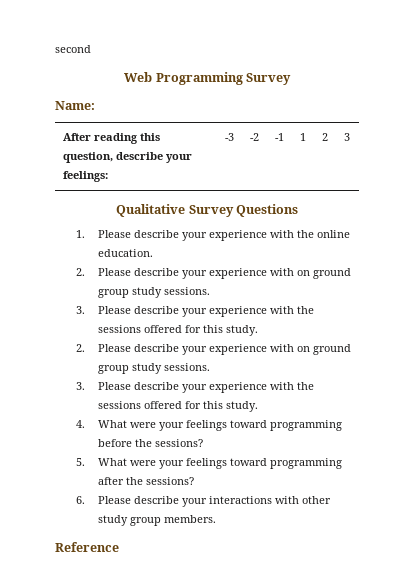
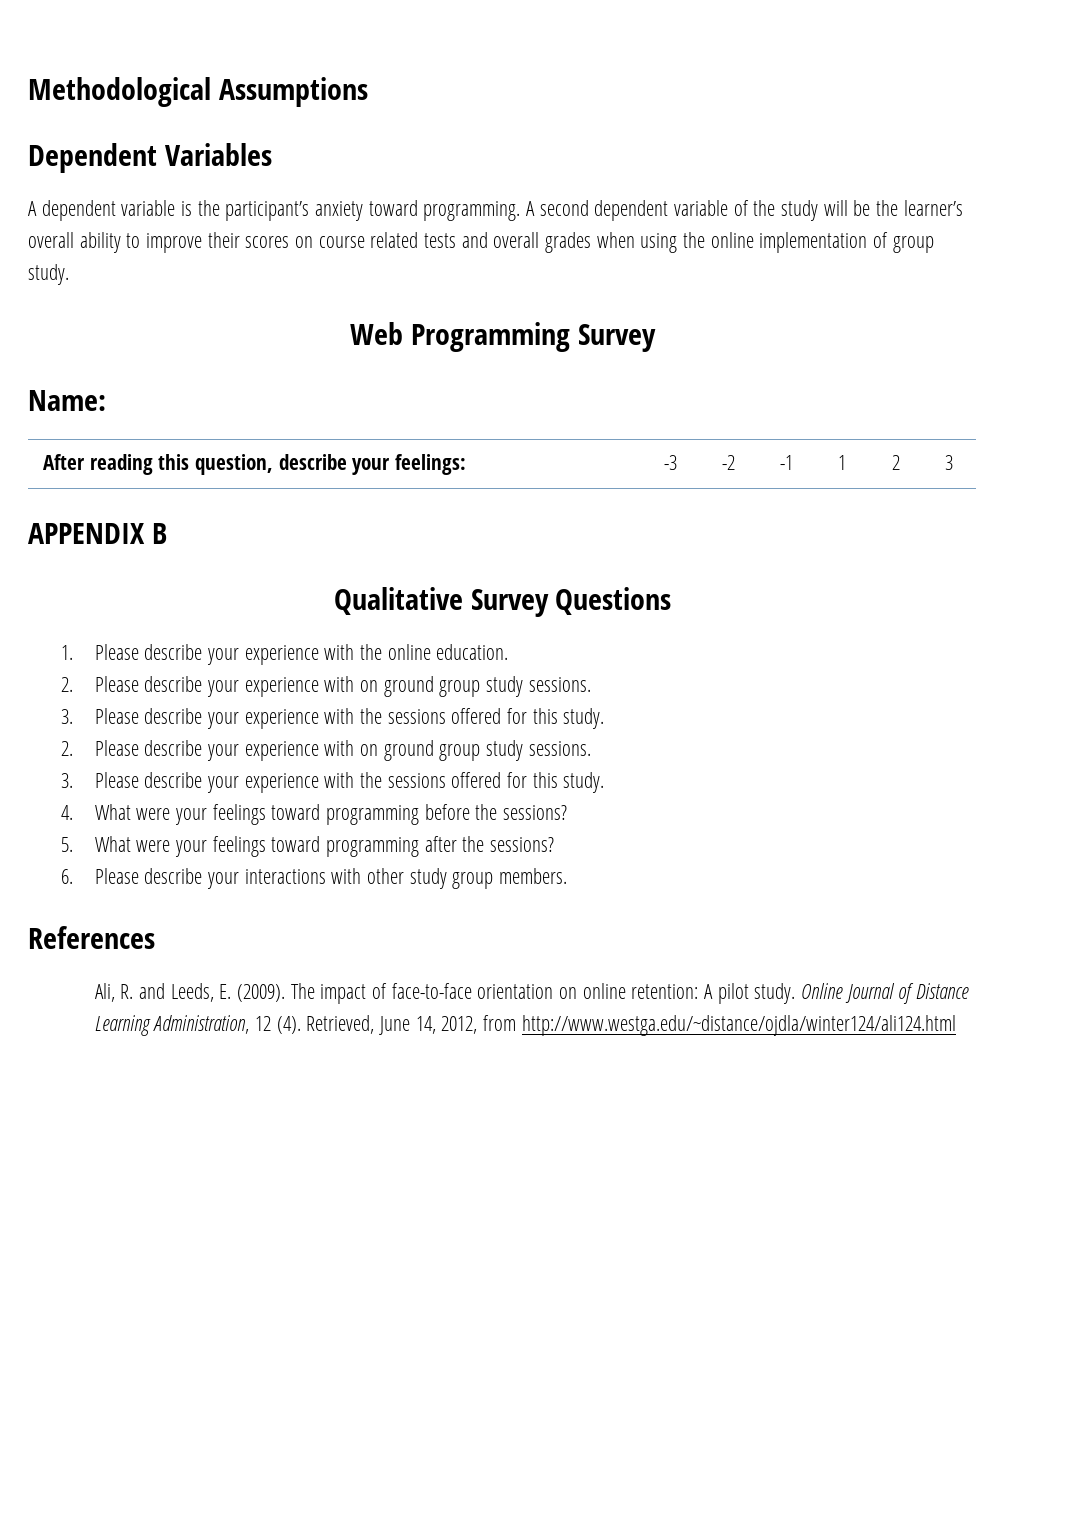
[55,45,91,53] second -> [28,77,368,107] [28,143,272,173] [28,200,963,221] [28,232,934,253] [28,264,69,285] Methodological Assumptions // Dependent Variables // A dependent variable is the participant’s anxiety toward programming. A second dependent variable of the study will be the learner’s overall ability to improve their scores on course related tests and overall grades when using the online implementation of group study.
(350, 137) none -> [28,523,167,544] // APPENDIX B
[55,542,119,552] Reference -> [28,926,155,949] [94,983,970,1004] [94,1015,956,1036] References // Ali, R. and Leeds, E. (2009). The impact of face-to-face orientation on online retention: A pilot study. Online Journal of Distance Learning Administration, 12 (4). Retrieved, June 14, 2012, from http://www.westga.edu/~distance/ojdla/winter124/ali124.html

